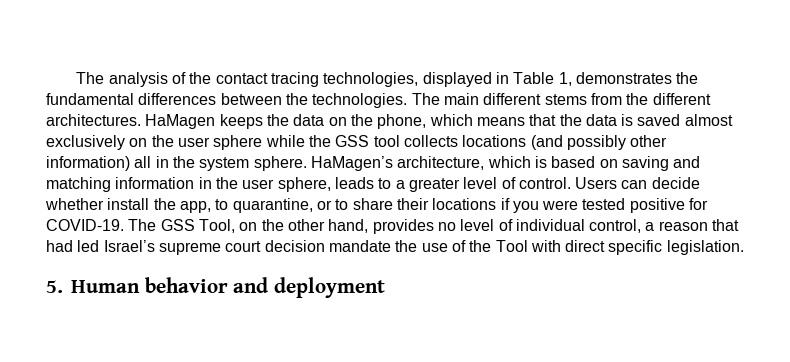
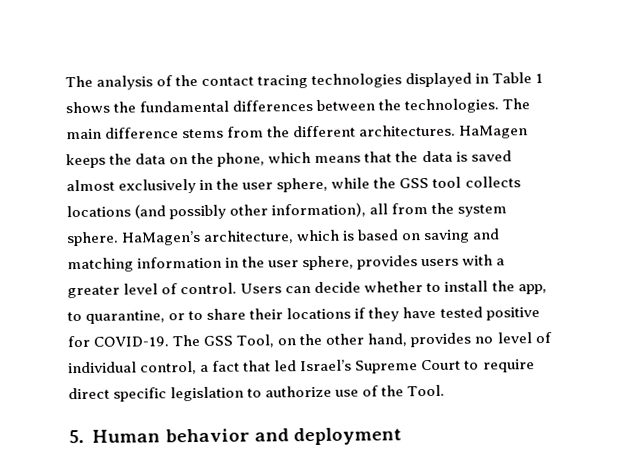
[323,72,419,87] technologies, -> [311,73,403,89] technologies
[558,72,672,86] 1, demonstrates -> [535,73,544,84] [65,101,110,114] 1 shows
[483,93,542,105] different -> [105,127,180,139] difference
[129,135,263,150] on the user sphere -> [199,177,329,193] in the user sphere,
[46,156,169,171] information) all in -> [271,202,429,218] information), all from
[334,177,392,189] leads to -> [357,254,494,270] provides users with
(104, 204) none -> [426,282,442,293] to
[512,200,579,213] you were -> [368,306,437,322] they have
[658,219,740,231] [46,240,744,255] reason that had led Israel’s supreme court decision mandate the use of the Tool with direct specific legislation. -> [212,359,535,374] [68,384,446,402] fact that led Israel’s Supreme Court to require direct specific legislation to authorize use of the Tool.

